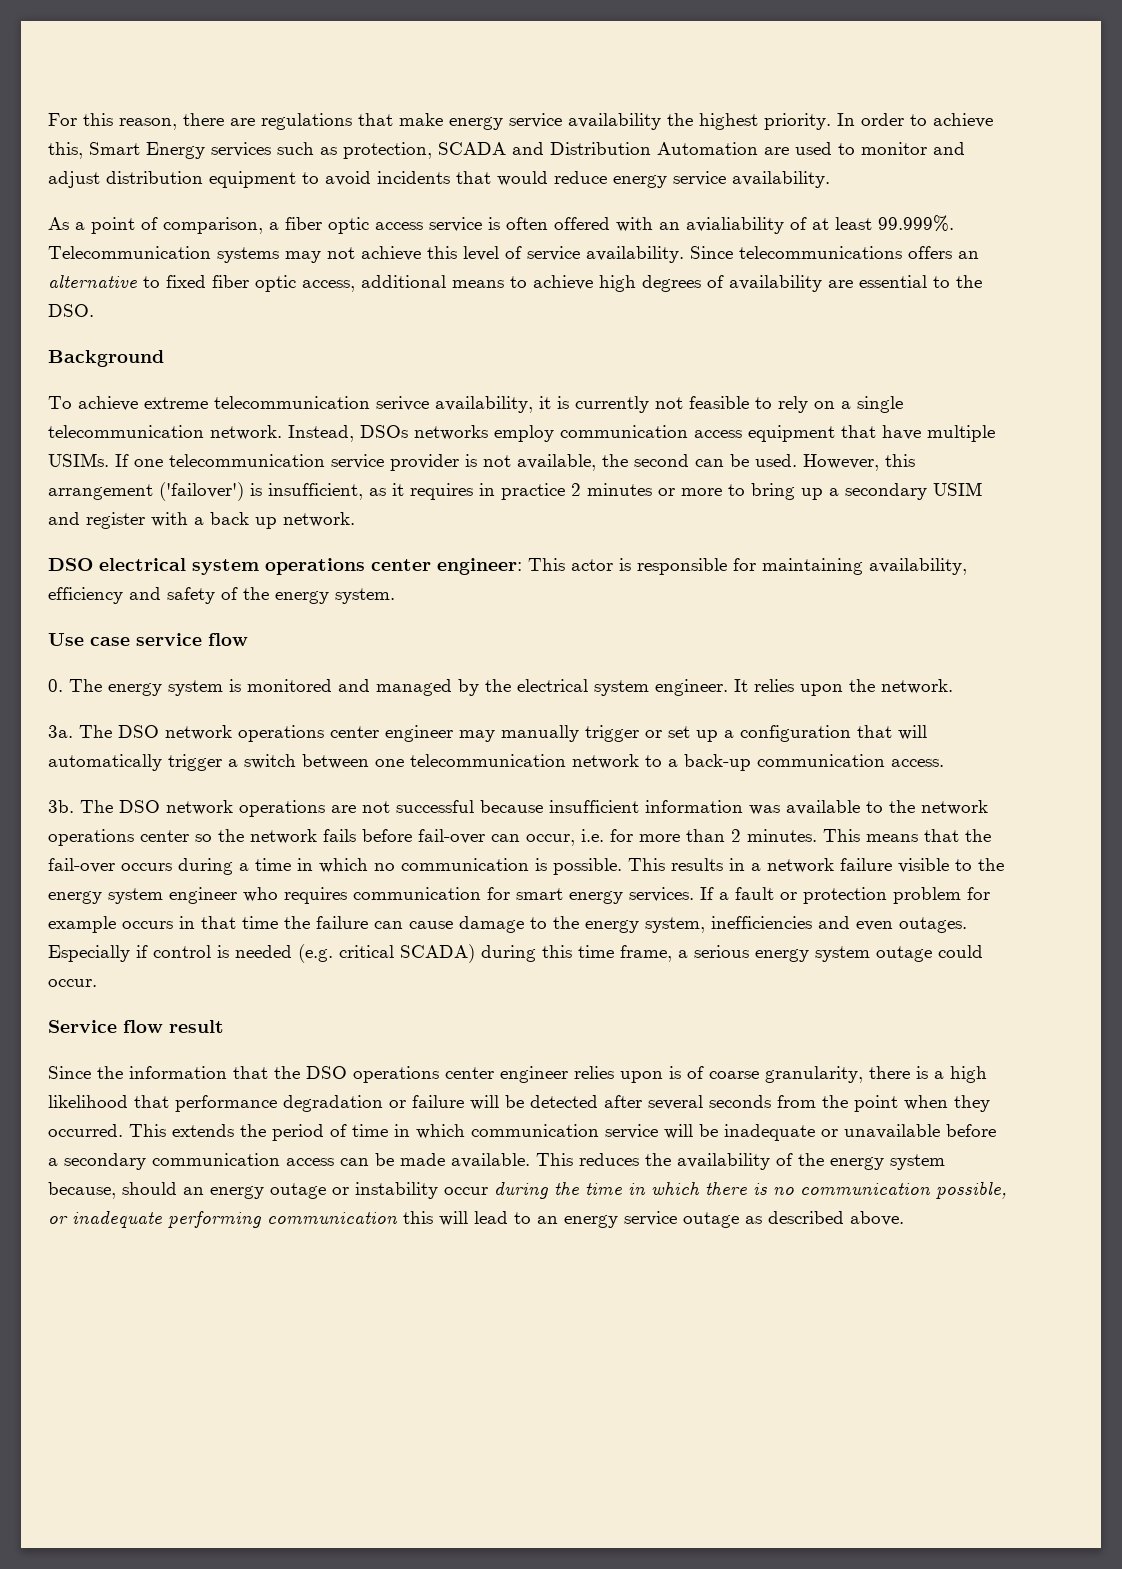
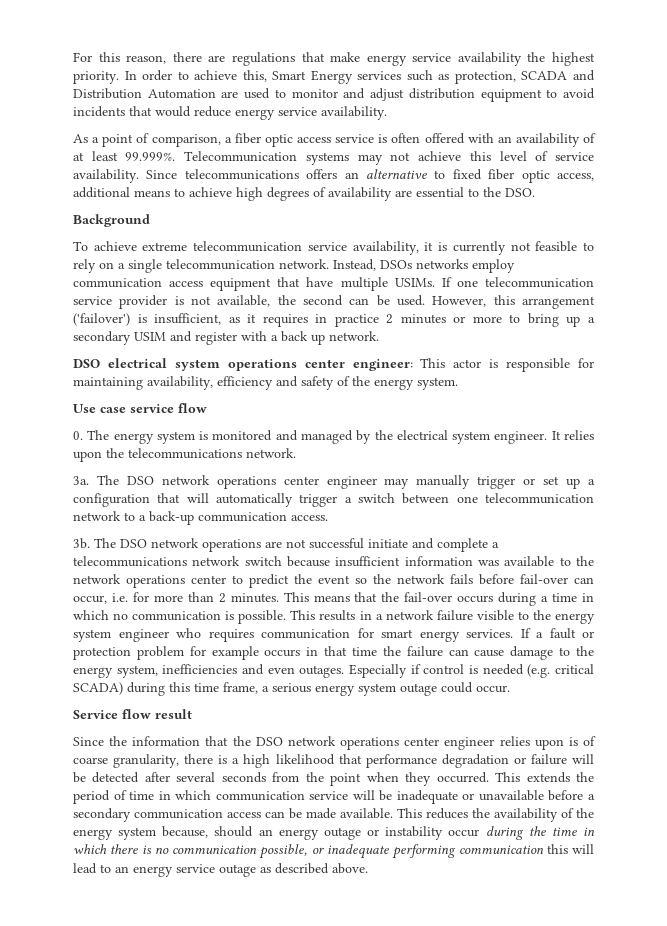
[686,217,784,234] avialiability -> [515,133,580,147] availability
[376,396,429,411] serivce -> [307,242,347,251] service
(875, 685) none -> [128,448,242,459] telecommunications
(474, 806) none -> [368,538,499,552] [73,556,282,567] initiate and complete a telecommunications network switch
(189, 836) none -> [232,574,350,588] to predict the event
(347, 1072) none -> [287,736,336,746] network

